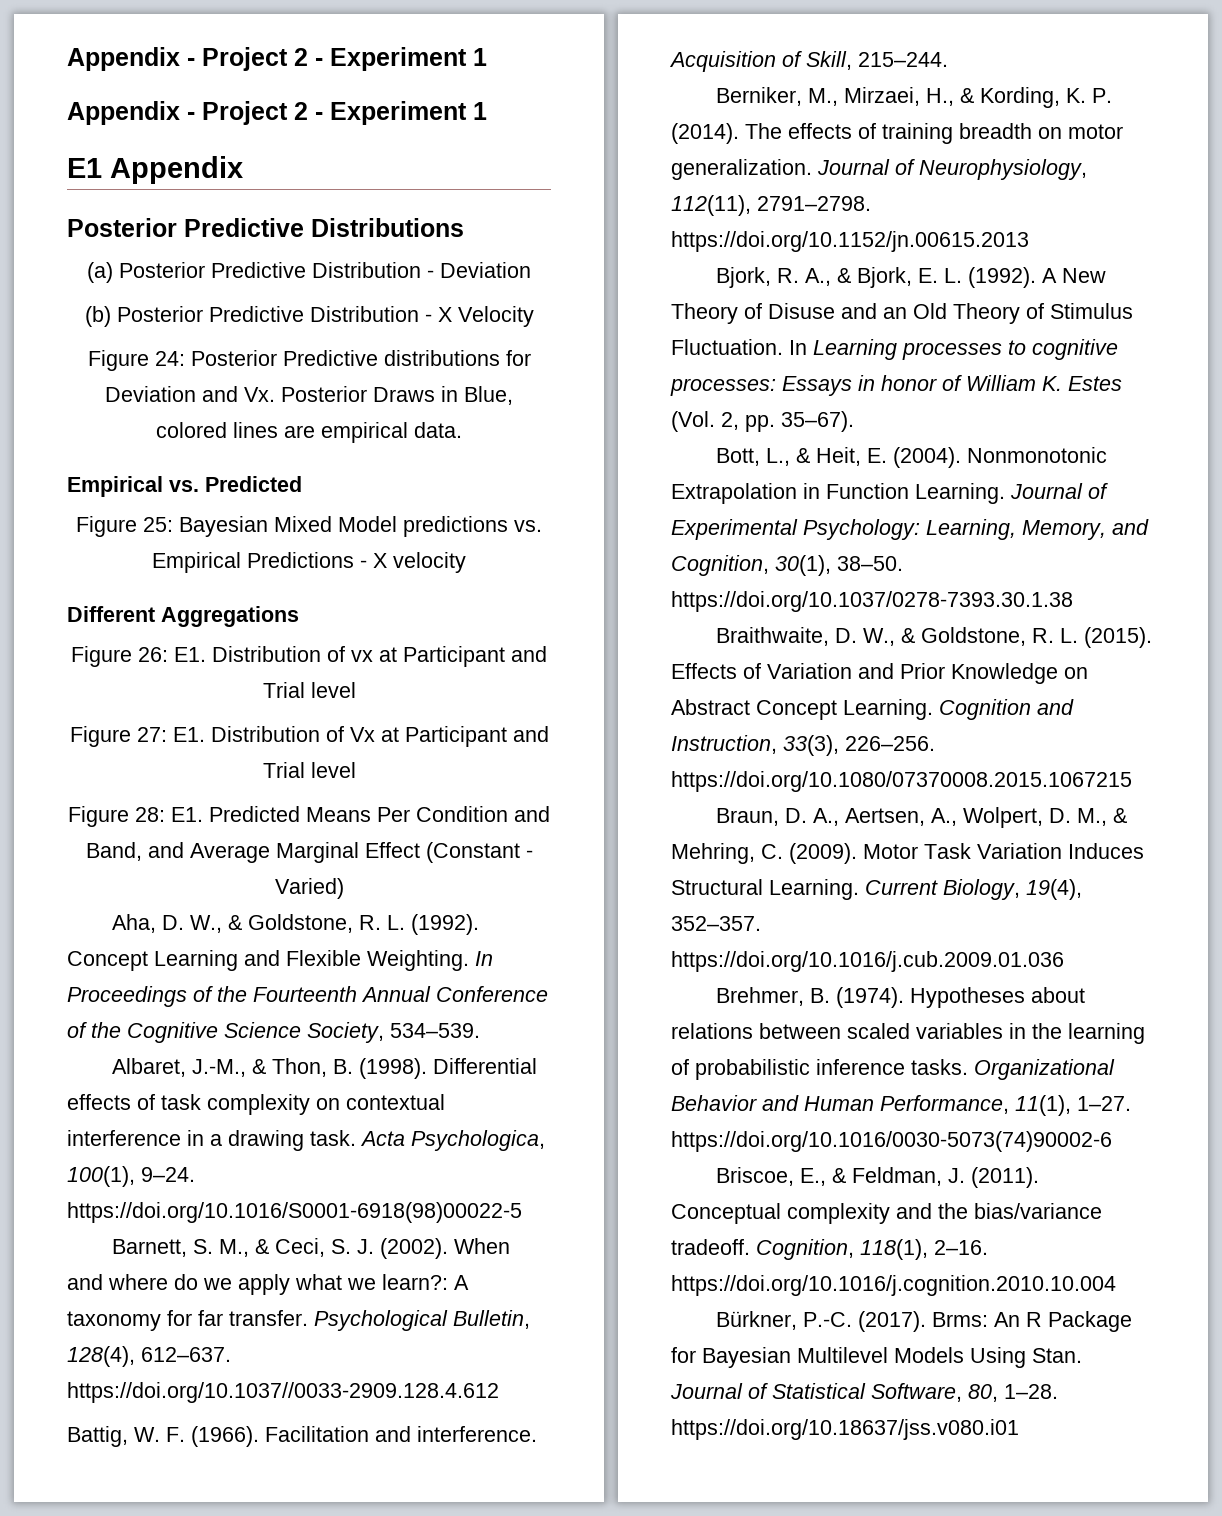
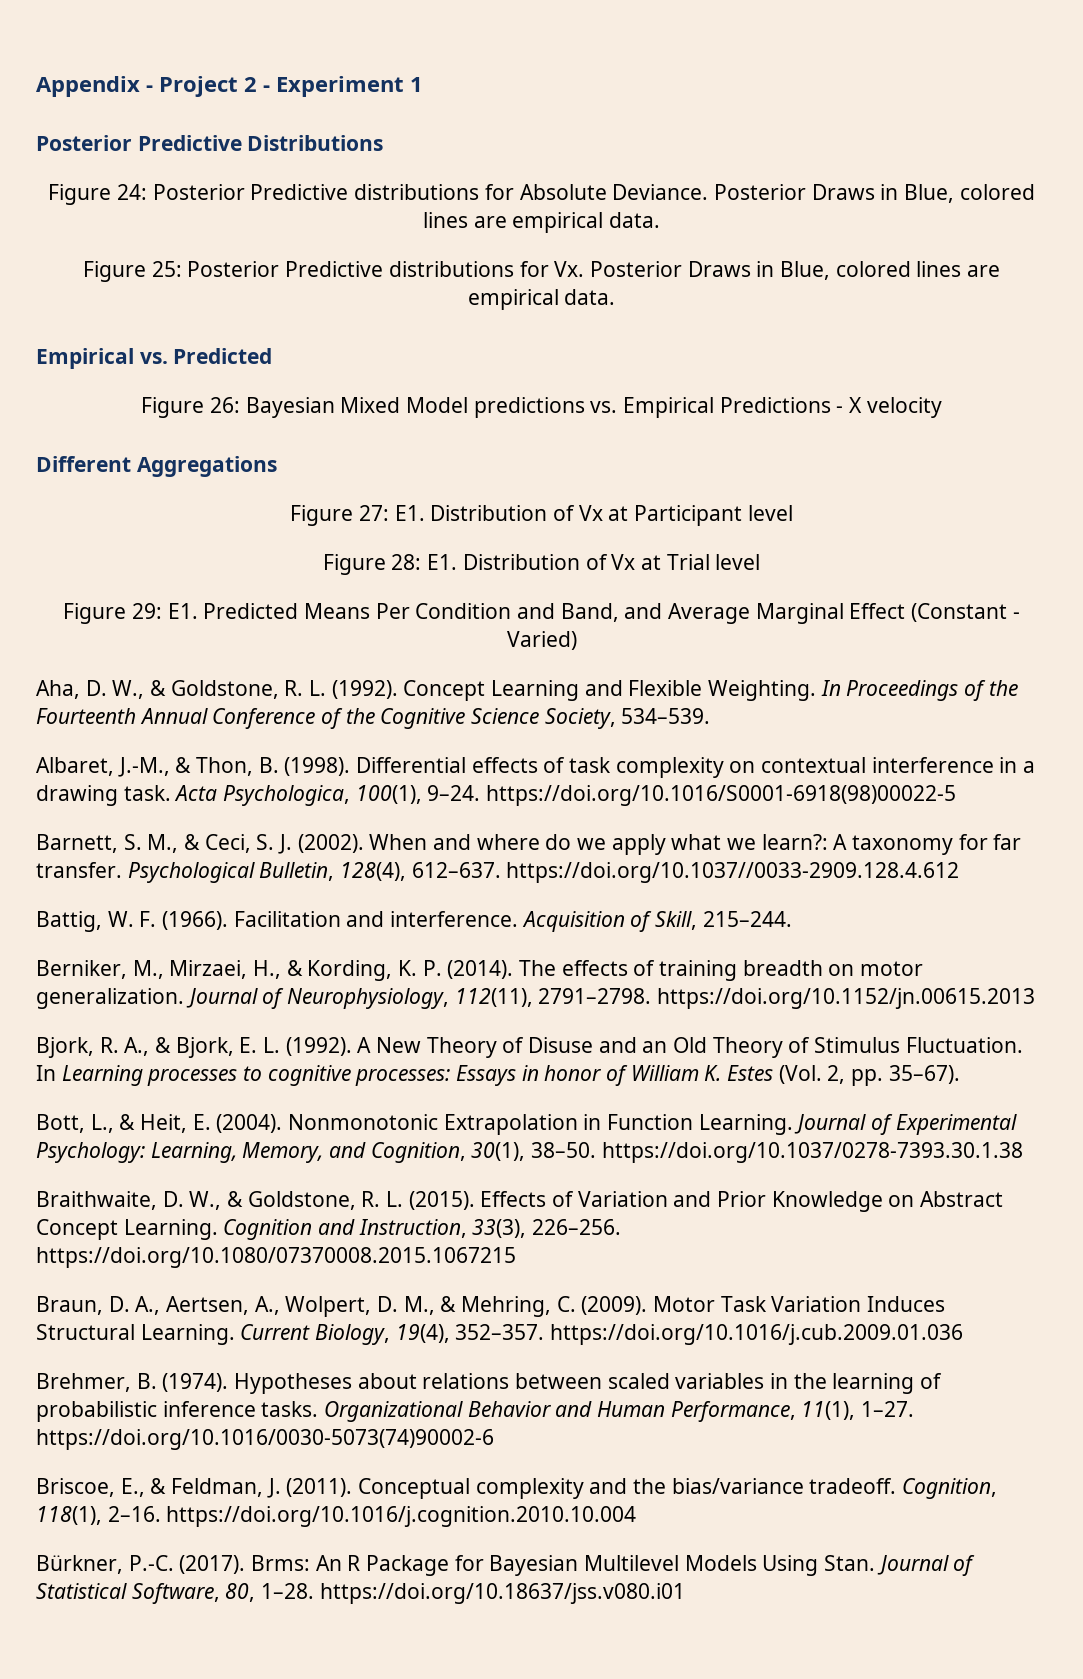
[67,47,487,71] [67,101,487,125] [67,156,243,184] [67,218,464,237] [87,262,531,283] [84,306,534,327] Appendix - Project 2 - Experiment 1 // Appendix - Project 2 - Experiment 1 // E1 Appendix // Posterior Predictive Distributions // (a) Posterior Predictive Distribution - Deviation // (b) Posterior Predictive Distribution - X Velocity -> [36,76,423,97] [36,135,384,151] Appendix - Project 2 - Experiment 1 // Posterior Predictive Distributions
[105,386,238,402] Deviation and -> [519,184,1035,203] [422,212,661,233] [83,261,549,282] Absolute Deviance. Posterior Draws in Blue, colored lines are empirical data. // Figure 25: Posterior Predictive distributions for
[143,517,173,532] 25: -> [209,397,240,413] 26:
[71,646,547,667] [262,682,356,698] // Figure 26: E1. Distribution of vx at Participant and Trial level -> (277, 466) none
[512,726,549,742] [262,762,356,778] [68,806,165,827] and Trial level // Figure 28: -> [747,505,793,521] [322,554,761,575] [63,603,162,624] level // Figure 28: E1. Distribution of Vx at Trial level // Figure 29:

